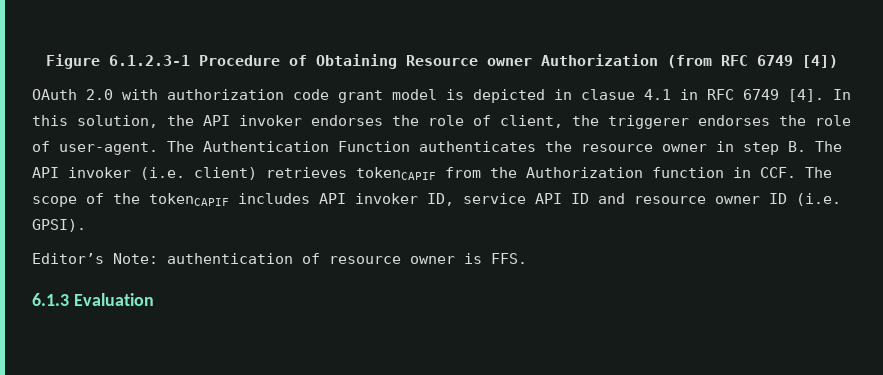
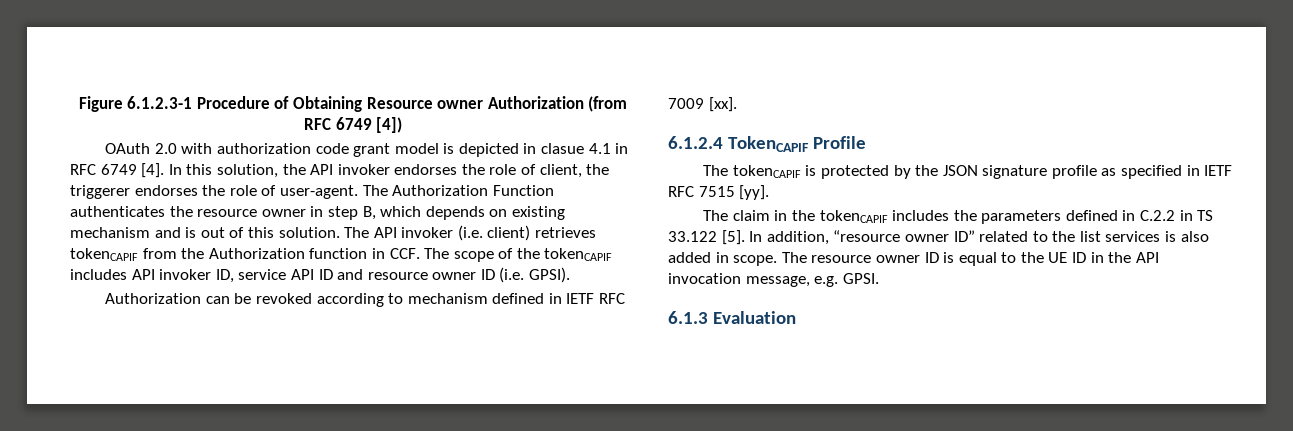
[203,141,329,152] Authentication -> [392,185,489,196] Authorization
[788,141,806,152] B. -> [362,206,565,220] [70,227,340,238] B, which depends on existing mechanism and is out of this solution.
[32,253,527,264] Editor’s Note: authentication of resource owner is FFS. -> [105,293,626,307] [668,97,737,112] [668,136,867,152] [703,165,1233,179] [668,185,770,200] [703,210,1214,224] [668,230,1209,245] [668,252,1159,266] [668,273,879,287] Authorization can be revoked according to mechanism defined in IETF RFC 7009 [xx]. // 6.1.2.4 TokenCAPIF Profile // The tokenCAPIF is protected by the JSON signature profile as specified in IETF RFC 7515 [yy]. // The claim in the tokenCAPIF includes the parameters defined in C.2.2 in TS 33.122 [5]. In addition, “resource owner ID” related to the list services is also added in scope. The resource owner ID is equal to the UE ID in the API invocation message, e.g. GPSI.

